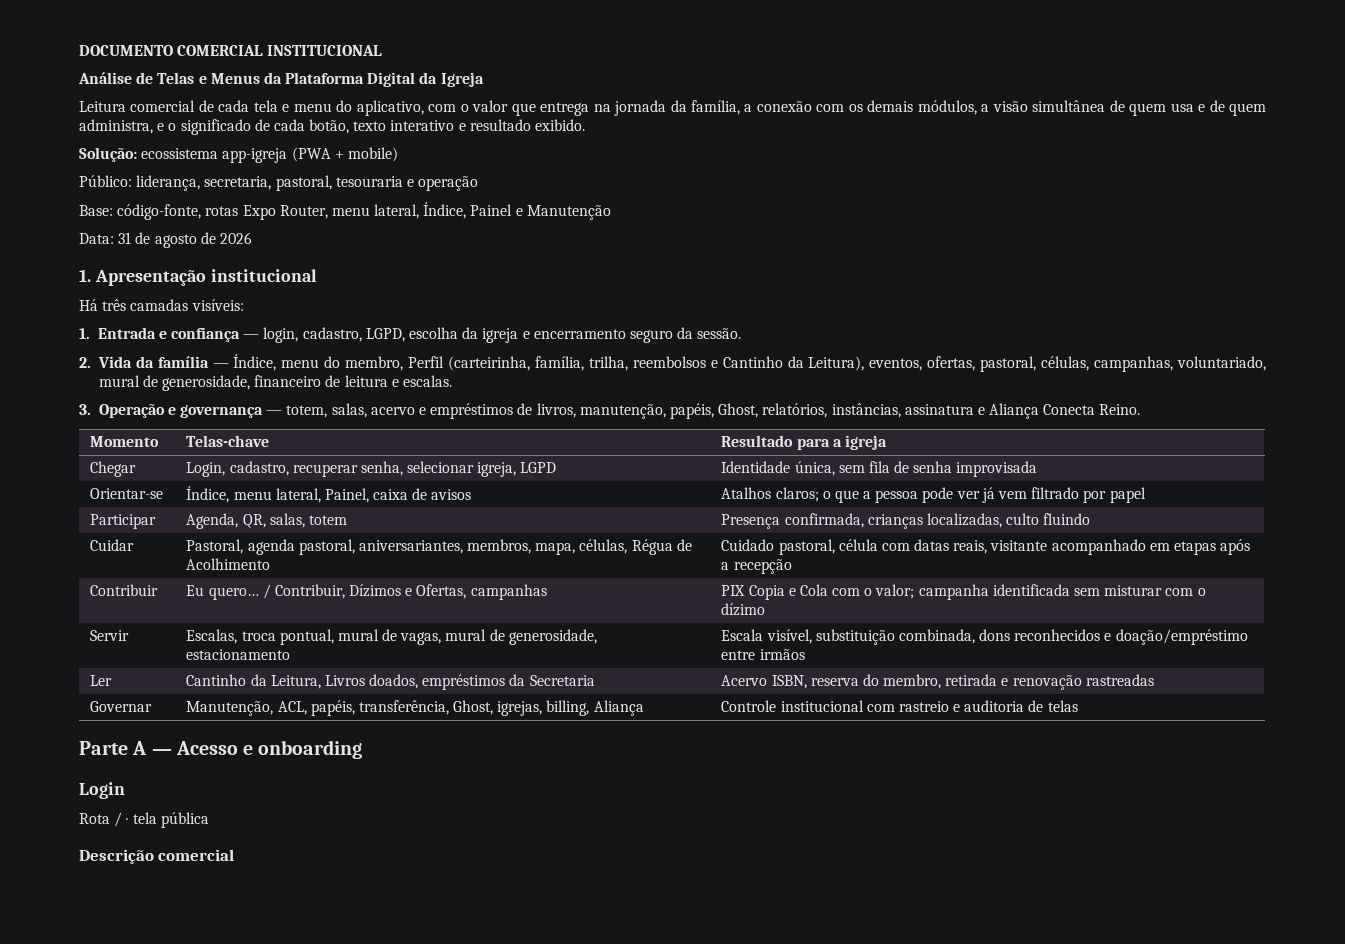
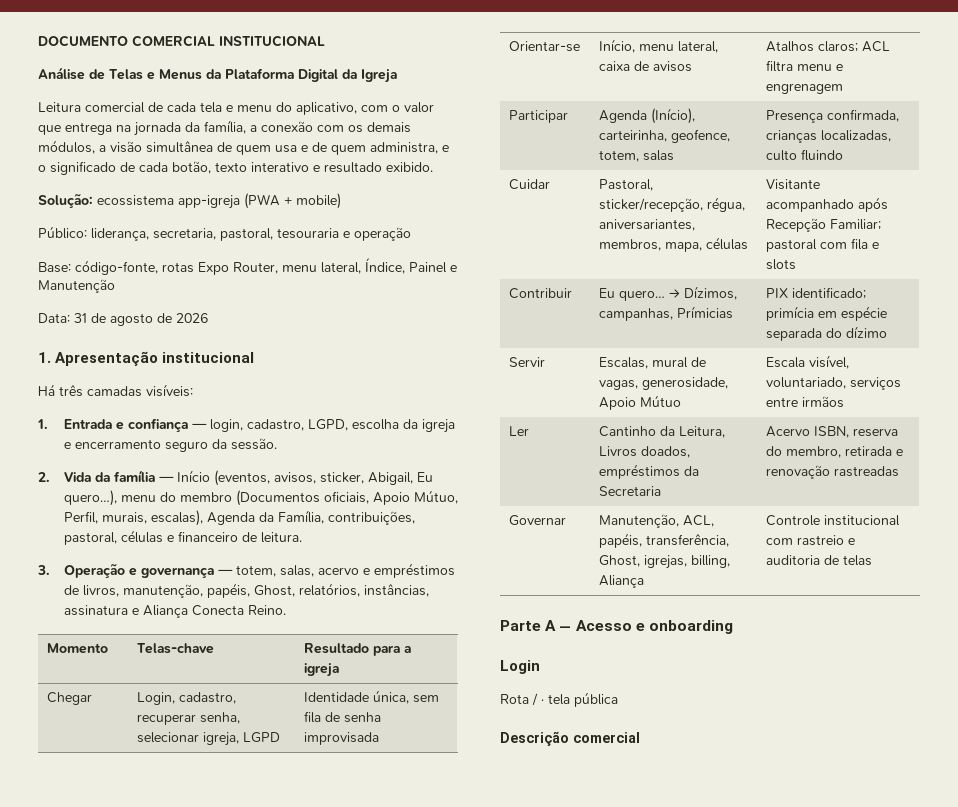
[233,354,1266,372] [98,375,453,391] Índice, menu do membro, Perfil (carteirinha, família, trilha, reembolsos e Cantinho da Leitura), eventos, ofertas, pastoral, células, campanhas, voluntariado, mural de generosidade, financeiro de leitura e escalas. -> [176,470,433,486] [63,490,458,506] [63,510,415,526] [63,530,302,545] Início (eventos, avisos, sticker, Abigail, Eu quero…), menu do membro (Documentos oficiais, Apoio Mútuo, Perfil, murais, escalas), Agenda da Família, contribuições, pastoral, células e financeiro de leitura.
[186,486,369,503] Índice, menu lateral, Painel, -> [599,39,719,53] Início, menu lateral,
[822,487,1146,503] [90,514,157,529] [186,513,347,529] o que a pessoa pode ver já vem filtrado por papel // Participar | Agenda, QR, salas, totem -> [862,41,891,52] [766,60,844,72] [766,83,844,94] [509,110,569,123] [599,108,696,124] [599,129,731,143] [599,150,675,162] ACL filtra menu e engrenagem // Participar | Agenda (Início), carteirinha, geofence, totem, salas
[247,539,355,555] agenda pastoral, -> [599,197,746,212] sticker/recepção, régua,
[579,539,692,555] [186,558,271,570] [721,539,1251,555] [721,559,792,574] [90,584,159,596] [186,584,547,600] [721,584,1206,600] células, Régua de Acolhimento | Cuidado pastoral, célula com datas reais, visitante acompanhado em etapas após a recepção // Contribuir | Eu quero… / Contribuir, Dízimos e Ofertas, campanhas | PIX Copia e Cola com o valor; campanha identificada sem misturar com o -> [706,237,749,250] [766,179,821,190] [766,197,889,212] [766,218,882,232] [766,238,880,252] [766,259,797,270] [509,288,573,299] [599,286,738,301] [599,306,734,321] [766,287,867,299] [766,306,888,321] [766,328,843,341] células | Visitante acompanhado após Recepção Familiar; pastoral com fila e slots // Contribuir | Eu quero… → Dízimos, campanhas, Prímicias | PIX identificado; primícia em espécie separada do
[241,629,334,645] troca pontual, -> (649, 363) none
[445,629,597,645] [186,649,291,660] [721,629,1248,645] mural de generosidade, estacionamento | Escala visível, substituição combinada, dons reconhecidos e doação/empréstimo -> [642,377,729,390] [599,395,682,410] [766,355,850,369] [766,377,902,390] generosidade, Apoio Mútuo | Escala visível, voluntariado, serviços

